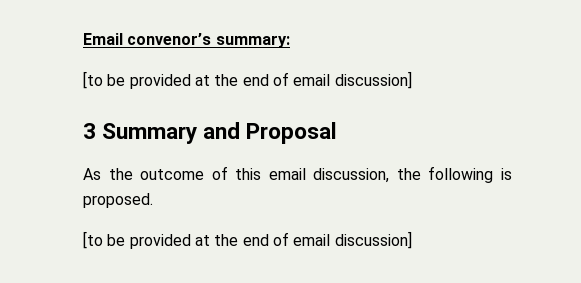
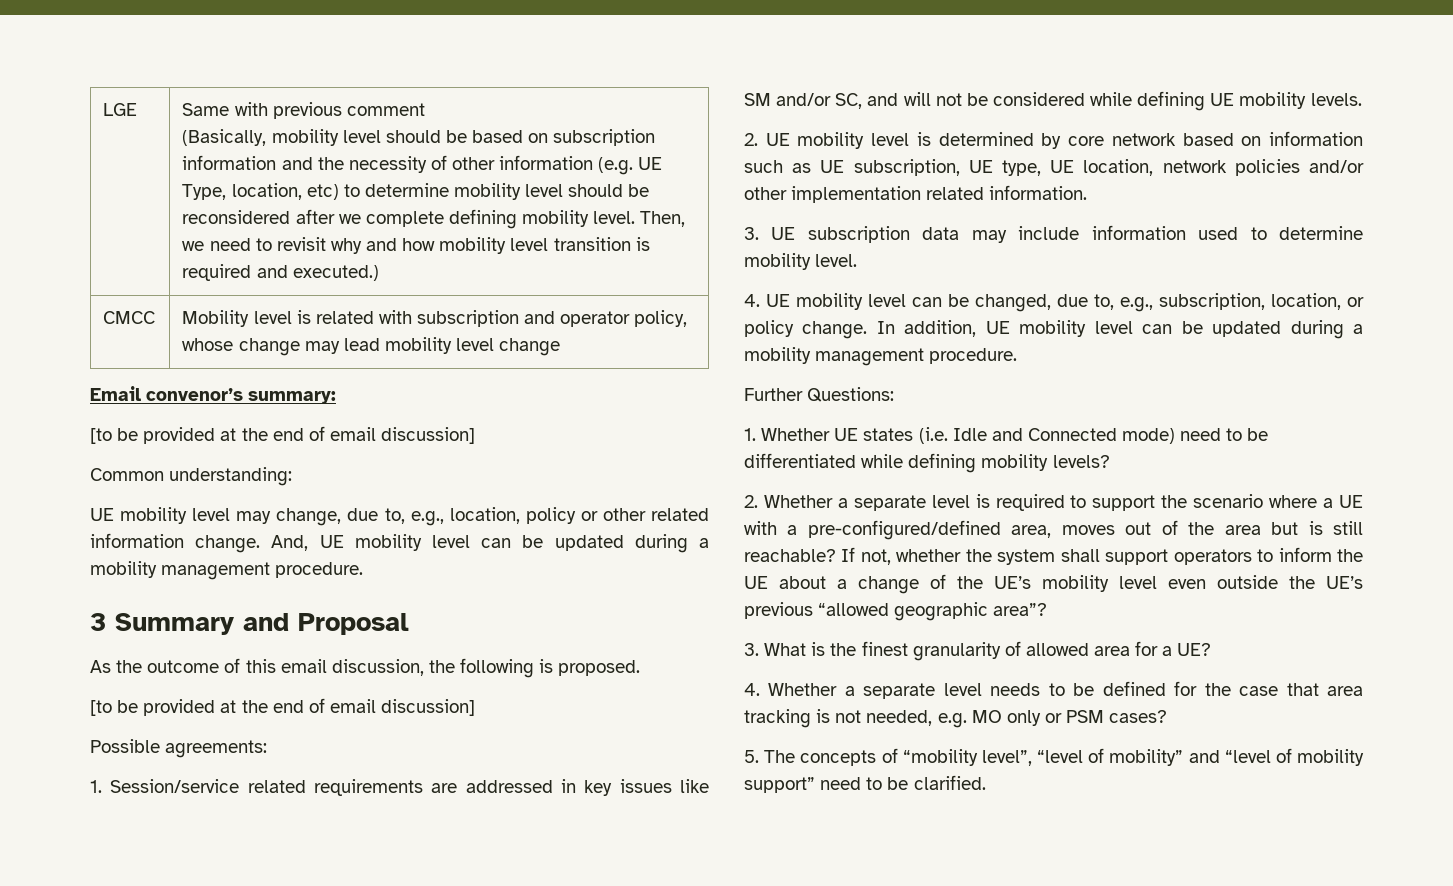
(83, 39) none -> [103,103,138,116] [182,102,425,119] [182,129,656,146] [182,155,663,175] [182,183,650,200] [182,209,686,229] [182,237,650,254] [182,264,379,281] [103,311,156,324] [182,310,688,327] [182,337,561,356] LGE | Same with previous comment // (Basically, mobility level should be based on subscription information and the necessity of other information (e.g. UE Type, location, etc) to determine mobility level should be reconsidered after we complete defining mobility level. Then, we need to revisit why and how mobility level transition is required and executed.) // CMCC | Mobility level is related with subscription and operator policy, whose change may lead mobility level change //
(412, 80) none -> [90,467,293,486] [90,507,709,526] [90,533,709,553] [90,561,364,580] // Common understanding: // UE mobility level may change, due to, e.g., location, policy or other related information change. And, UE mobility level can be updated during a mobility management procedure.
(412, 240) none -> [90,739,268,758] [90,779,709,796] [744,91,1362,111] [744,131,1363,149] [744,159,1364,176] [744,185,1088,203] [744,225,1363,243] [744,253,858,270] [744,293,1364,312] [744,320,1363,339] [744,347,1018,366] [744,387,895,402] [744,427,1269,444] [744,453,1110,473] [744,494,1363,511] [744,520,1363,540] [744,547,1363,565] [744,574,1363,594] [744,602,1048,621] [744,641,1212,661] [744,681,1363,699] [744,709,1168,728] [744,748,1364,766] [744,775,986,793] // Possible agreements: // 1. Session/service related requirements are addressed in key issues like SM and/or SC, and will not be considered while defining UE mobility levels. // 2. UE mobility level is determined by core network based on information such as UE subscription, UE type, UE location, network policies and/or other implementation related information. // 3. UE subscription data may include information used to determine mobility level. // 4. UE mobility level can be changed, due to, e.g., subscription, location, or policy change. In addition, UE mobility level can be updated during a mobility management procedure. // Further Questions: // 1. Whether UE states (i.e. Idle and Connected mode) need to be differentiated while defining mobility levels? // 2. Whether a separate level is required to support the scenario where a UE with a pre-configured/defined area, moves out of the area but is still reachable? If not, whether the system shall support operators to inform the UE about a change of the UE’s mobility level even outside the UE’s previous “allowed geographic area”? // 3. What is the finest granularity of allowed area for a UE? // 4. Whether a separate level needs to be defined for the case that area tracking is not needed, e.g. MO only or PSM cases? // 5. The concepts of “mobility level”, “level of mobility” and “level of mobility support” need to be clarified.

